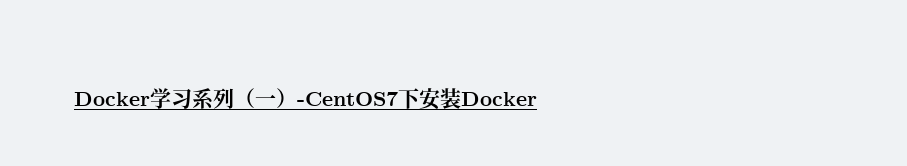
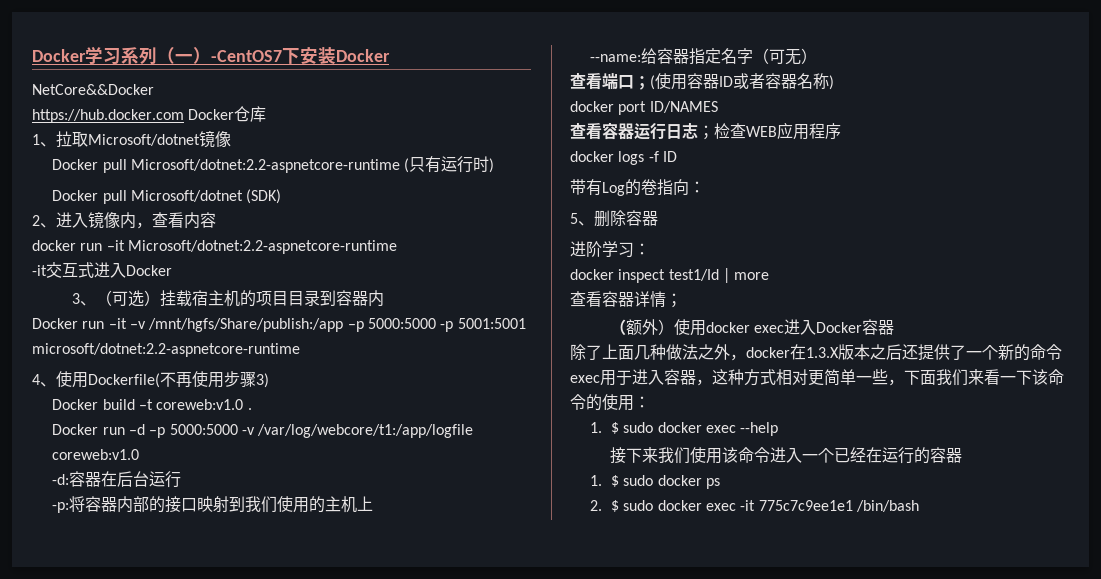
(537, 99) none -> [32,84,154,95] [32,106,267,123] [32,130,231,148] [52,156,495,173] [52,189,282,204] [32,211,216,229] [32,240,397,254] [32,262,172,278] [72,290,385,307] [32,318,526,332] [32,343,300,357] [32,371,269,388] [52,399,252,410] [52,424,474,438] [52,449,140,460] [52,471,182,488] [52,496,374,513] [590,48,818,65] [570,73,834,90] [570,101,718,115] [570,122,841,140] [570,151,677,165] [570,179,705,196] [570,210,658,227] [570,241,650,258] [570,268,770,283] [570,291,682,308] [610,319,895,336] [570,344,1062,361] [570,369,1064,386] [570,394,650,411] [590,422,779,436] [610,447,963,464] [590,475,720,489] [590,500,919,512] // NetCore&&Docker // https://hub.docker.com Docker仓库 // 1、拉取Microsoft/dotnet镜像 // Docker pull Microsoft/dotnet:2.2-aspnetcore-runtime (只有运行时) // Docker pull Microsoft/dotnet (SDK) // 2、进入镜像内，查看内容 // docker run –it Microsoft/dotnet:2.2-aspnetcore-runtime // -it交互式进入Docker // 3、（可选）挂载宿主机的项目目录到容器内 // Docker run –it –v /mnt/hgfs/Share/publish:/app –p 5000:5000 -p 5001:5001 microsoft/dotnet:2.2-aspnetcore-runtime // 4、使用Dockerfile(不再使用步骤3) // Docker build –t coreweb:v1.0 . // Docker run –d –p 5000:5000 -v /var/log/webcore/t1:/app/logfile coreweb:v1.0 // -d:容器在后台运行 // -p:将容器内部的接口映射到我们使用的主机上 // --name:给容器指定名字（可无） // 查看端口；(使用容器ID或者容器名称) // docker port ID/NAMES // 查看容器运行日志；检查WEB应用程序 // docker logs -f ID // 带有Log的卷指向： // 5、删除容器 // 进阶学习： // docker inspect test1/Id | more // 查看容器详情； // （额外）使用docker exec进入Docker容器 // 除了上面几种做法之外，docker在1.3.X版本之后还提供了一个新的命令exec用于进入容器，这种方式相对更简单一些，下面我们来看一下该命令的使用： // 1. $ sudo docker exec --help // 接下来我们使用该命令进入一个已经在运行的容器 // 1. $ sudo docker ps // 2. $ sudo docker exec -it 775c7c9ee1e1 /bin/bash

